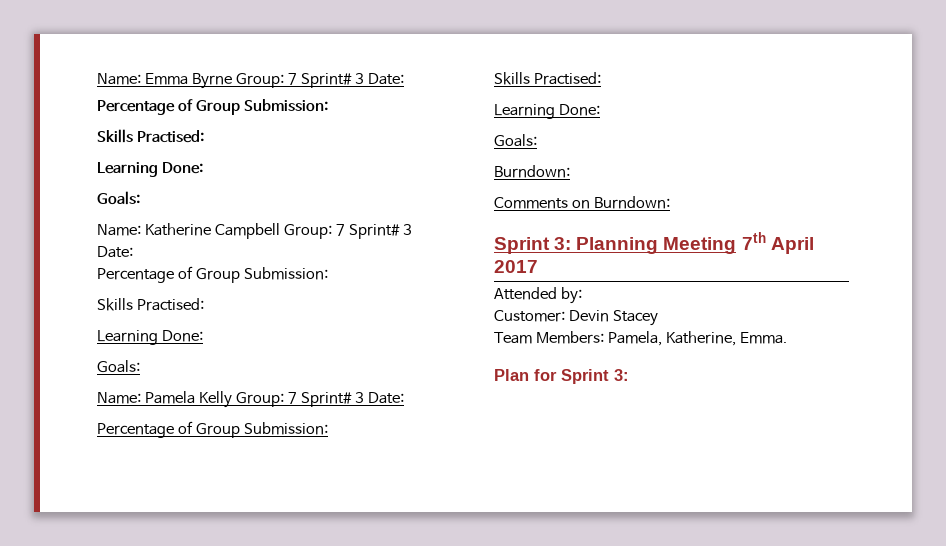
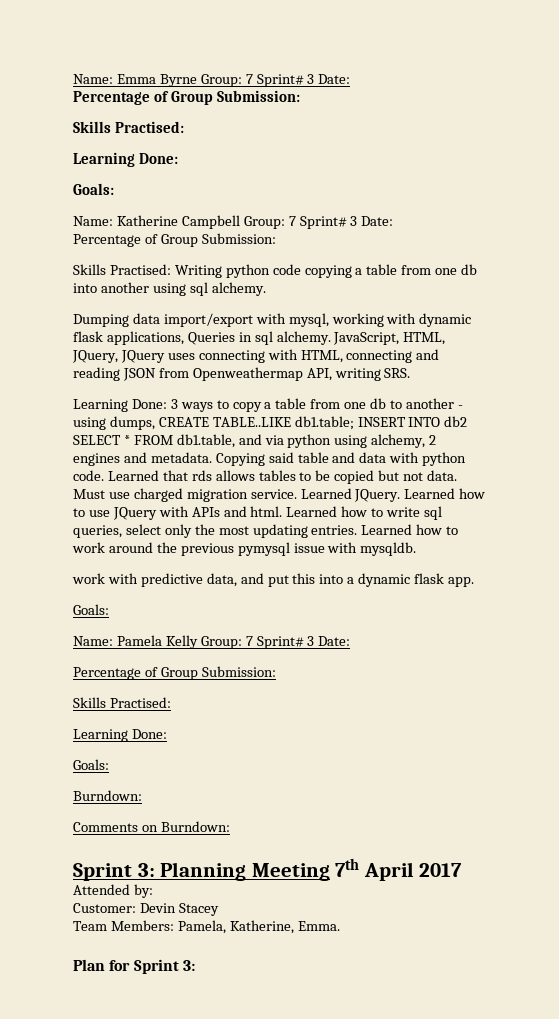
[97,330,203,345] // Learning Done: -> [174,264,478,278] [73,282,266,296] [73,313,472,327] [73,331,446,345] [72,349,440,363] [73,367,411,381] [73,398,463,412] [73,416,468,430] [73,434,437,448] [73,452,467,466] [73,470,458,484] [73,488,486,502] [73,506,443,520] [73,524,459,538] [72,542,417,556] [72,573,475,587] Writing python code copying a table from one db into another using sql alchemy. // Dumping data import/export with mysql, working with dynamic flask applications, Queries in sql alchemy. JavaScript, HTML, JQuery, JQuery uses connecting with HTML, connecting and reading JSON from Openweathermap API, writing SRS. // Learning Done: 3 ways to copy a table from one db to another - using dumps, CREATE TABLE..LIKE db1.table; INSERT INTO db2 SELECT * FROM db1.table, and via python using alchemy, 2 engines and metadata. Copying said table and data with python code. Learned that rds allows tables to be copied but not data. Must use charged migration service. Learned JQuery. Learned how to use JQuery with APIs and html. Learned how to write sql queries, select only the most updating entries. Learned how to work around the previous pymysql issue with mysqldb. // work with predictive data, and put this into a dynamic flask app.

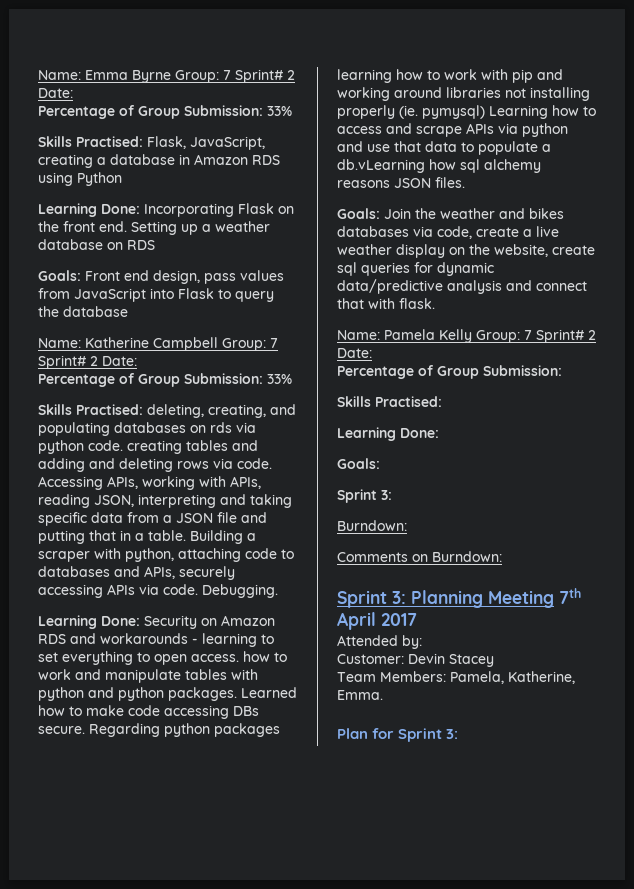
[307,74,315,84] 3 -> [287,70,295,80] [38,88,73,98] [38,105,292,119] [38,136,265,150] [38,154,280,168] [38,172,122,186] [38,203,294,217] [38,221,270,235] [38,239,155,250] [38,270,284,284] [38,288,274,302] [38,306,128,317] [38,337,278,351] [38,355,137,369] [38,373,292,387] [38,404,296,418] [38,422,256,436] [38,440,258,454] [38,458,272,472] [38,476,261,490] [38,494,292,508] [38,512,267,526] [38,530,256,544] [38,548,294,562] [38,566,235,580] [38,584,278,598] [38,615,275,629] [38,633,274,647] [38,651,287,665] [38,669,258,683] [38,687,297,701] [38,705,259,719] [38,723,280,737] [337,69,563,83] [337,87,590,101] [337,105,596,119] [337,123,568,137] [337,141,551,155] [337,159,541,173] [337,177,465,188] [337,208,564,219] [337,226,559,239] [337,244,595,258] [337,262,494,276] [337,279,587,294] [337,298,435,309] [337,329,596,343] 2 Date: // Percentage of Group Submission: 33% // Skills Practised: Flask, JavaScript, creating a database in Amazon RDS using Python // Learning Done: Incorporating Flask on the front end. Setting up a weather database on RDS // Goals: Front end design, pass values from JavaScript into Flask to query the database // Name: Katherine Campbell Group: 7 Sprint# 2 Date: // Percentage of Group Submission: 33% // Skills Practised: deleting, creating, and populating databases on rds via python code. creating tables and adding and deleting rows via code. Accessing APIs, working with APIs, reading JSON, interpreting and taking specific data from a JSON file and putting that in a table. Building a scraper with python, attaching code to databases and APIs, securely accessing APIs via code. Debugging. // Learning Done: Security on Amazon RDS and workarounds - learning to set everything to open access. how to work and manipulate tables with python and python packages. Learned how to make code accessing DBs secure. Regarding python packages learning how to work with pip and working around libraries not installing properly (ie. pymysql) Learning how to access and scrape APIs via python and use that data to populate a db.vLearning how sql alchemy reasons JSON files. // Goals: Join the weather and bikes databases via code, create a live weather display on the website, create sql queries for dynamic data/predictive analysis and connect that with flask. // Name: Pamela Kelly Group: 7 Sprint# 2
[73,215,394,229] [73,233,276,247] [73,264,478,278] [73,282,266,296] [73,313,472,327] [73,331,446,345] [72,349,440,363] [73,367,411,381] [73,398,463,412] [73,416,468,430] [73,434,437,448] [73,452,467,466] [73,470,458,484] [73,488,486,502] [73,506,443,520] [73,524,459,538] [72,542,417,556] [72,573,475,587] [73,604,109,615] [73,635,351,649] [73,666,276,680] [73,697,171,708] [73,729,167,742] [73,759,109,770] Name: Katherine Campbell Group: 7 Sprint# 3 Date: // Percentage of Group Submission: // Skills Practised: Writing python code copying a table from one db into another using sql alchemy. // Dumping data import/export with mysql, working with dynamic flask applications, Queries in sql alchemy. JavaScript, HTML, JQuery, JQuery uses connecting with HTML, connecting and reading JSON from Openweathermap API, writing SRS. // Learning Done: 3 ways to copy a table from one db to another - using dumps, CREATE TABLE..LIKE db1.table; INSERT INTO db2 SELECT * FROM db1.table, and via python using alchemy, 2 engines and metadata. Copying said table and data with python code. Learned that rds allows tables to be copied but not data. Must use charged migration service. Learned JQuery. Learned how to use JQuery with APIs and html. Learned how to write sql queries, select only the most updating entries. Learned how to work around the previous pymysql issue with mysqldb. // work with predictive data, and put this into a dynamic flask app. // Goals: // Name: Pamela Kelly Group: 7 Sprint# 3 Date: // Percentage of Group Submission: // Skills Practised: // Learning Done: // Goals: -> [337,489,392,503] Sprint 3:

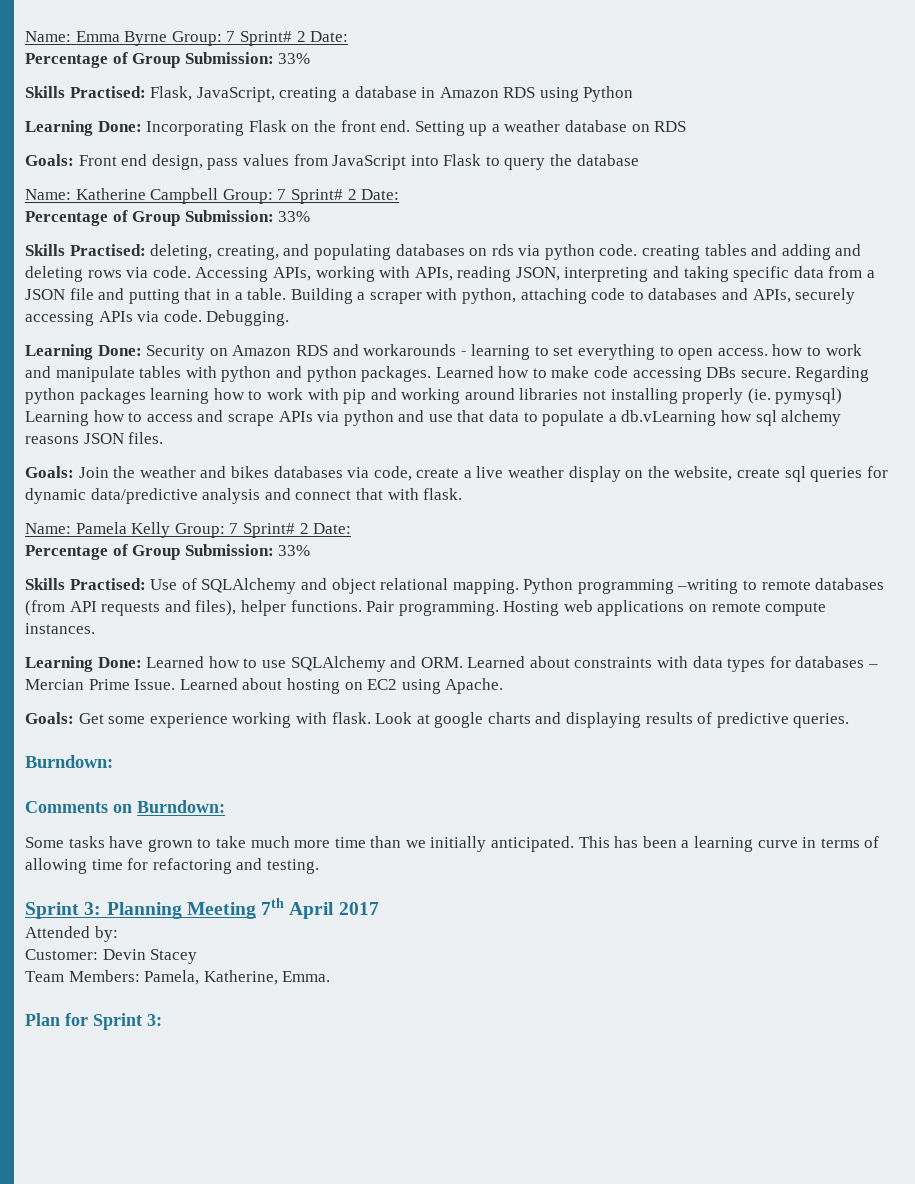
[337,396,442,407] [337,427,439,441] [337,458,380,469] [337,489,392,503] [337,520,407,531] [337,551,502,562] // Skills Practised: // Learning Done: // Goals: // Sprint 3: // Burndown: // Comments on Burndown: -> [278,545,311,556] [25,578,885,594] [25,600,827,616] [25,623,95,634] [25,656,879,672] [25,678,504,694] [25,712,850,728] [25,755,113,768] [25,800,225,813] [25,836,880,852] [25,858,319,874] 33% // Skills Practised: Use of SQLAlchemy and object relational mapping. Python programming –writing to remote databases (from API requests and files), helper functions. Pair programming. Hosting web applications on remote compute instances. // Learning Done: Learned how to use SQLAlchemy and ORM. Learned about constraints with data types for databases – Mercian Prime Issue. Learned about hosting on EC2 using Apache. // Goals: Get some experience working with flask. Look at google charts and displaying results of predictive queries. // Burndown: // Comments on Burndown: // Some tasks have grown to take much more time than we initially anticipated. This has been a learning curve in terms of allowing time for refactoring and testing.

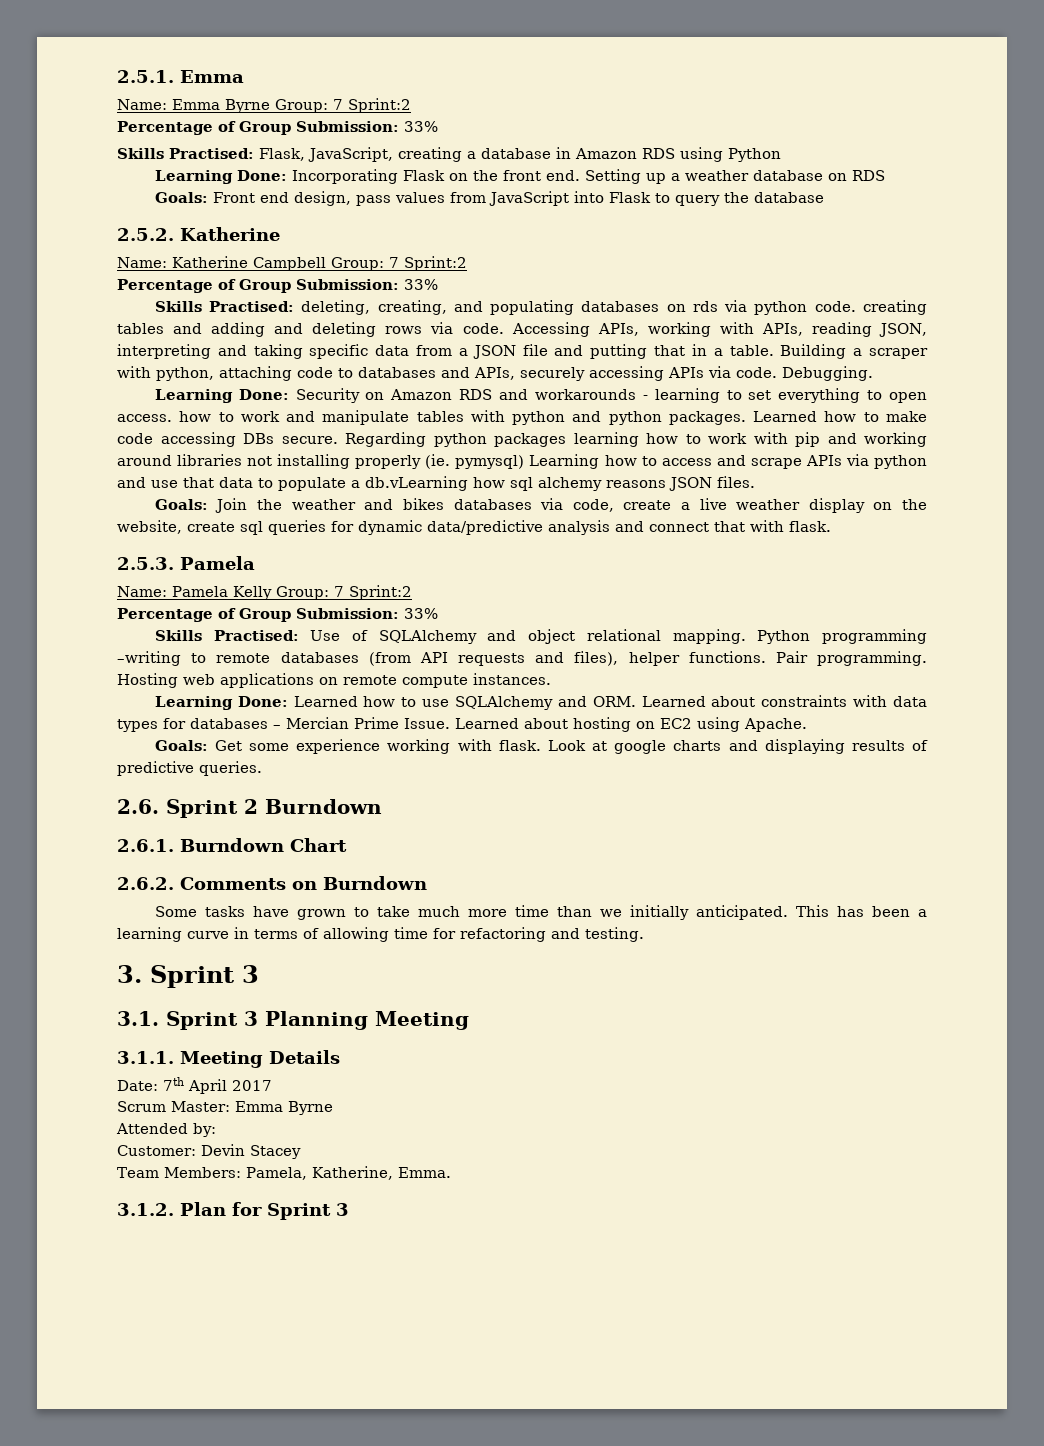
(25, 36) none -> [117,70,244,83] 2.5.1. Emma //
[239,31,349,46] Sprint# 2 Date: -> [348,98,411,113] Sprint:2
(639, 160) none -> [117,227,280,241] // 2.5.2. Katherine
[290,189,400,204] Sprint# 2 Date: -> [404,256,467,271] Sprint:2
(463, 494) none -> [117,556,255,570] // 2.5.3. Pamela
[242,523,352,538] Sprint# 2 Date: -> [349,585,412,600] Sprint:2
[25,755,113,768] Burndown: // -> [117,799,382,818] [117,838,347,852] [117,877,174,890] 2.6. Sprint 2 Burndown // 2.6.1. Burndown Chart // 2.6.2.
[137,800,225,813] Burndown: -> [323,876,427,890] Burndown
[25,902,256,919] Sprint 3: Planning Meeting -> [117,965,259,988] [117,1011,469,1030] [117,1050,340,1068] [117,1080,158,1091] 3. Sprint 3 // 3.1. Sprint 3 Planning Meeting // 3.1.1. Meeting Details // Date:
(379, 908) none -> [117,1101,333,1115] // Scrum Master: Emma Byrne
(331, 976) none -> [117,1203,174,1216] 3.1.2.
[147,1014,162,1026] 3: -> [336,1203,349,1216] 3

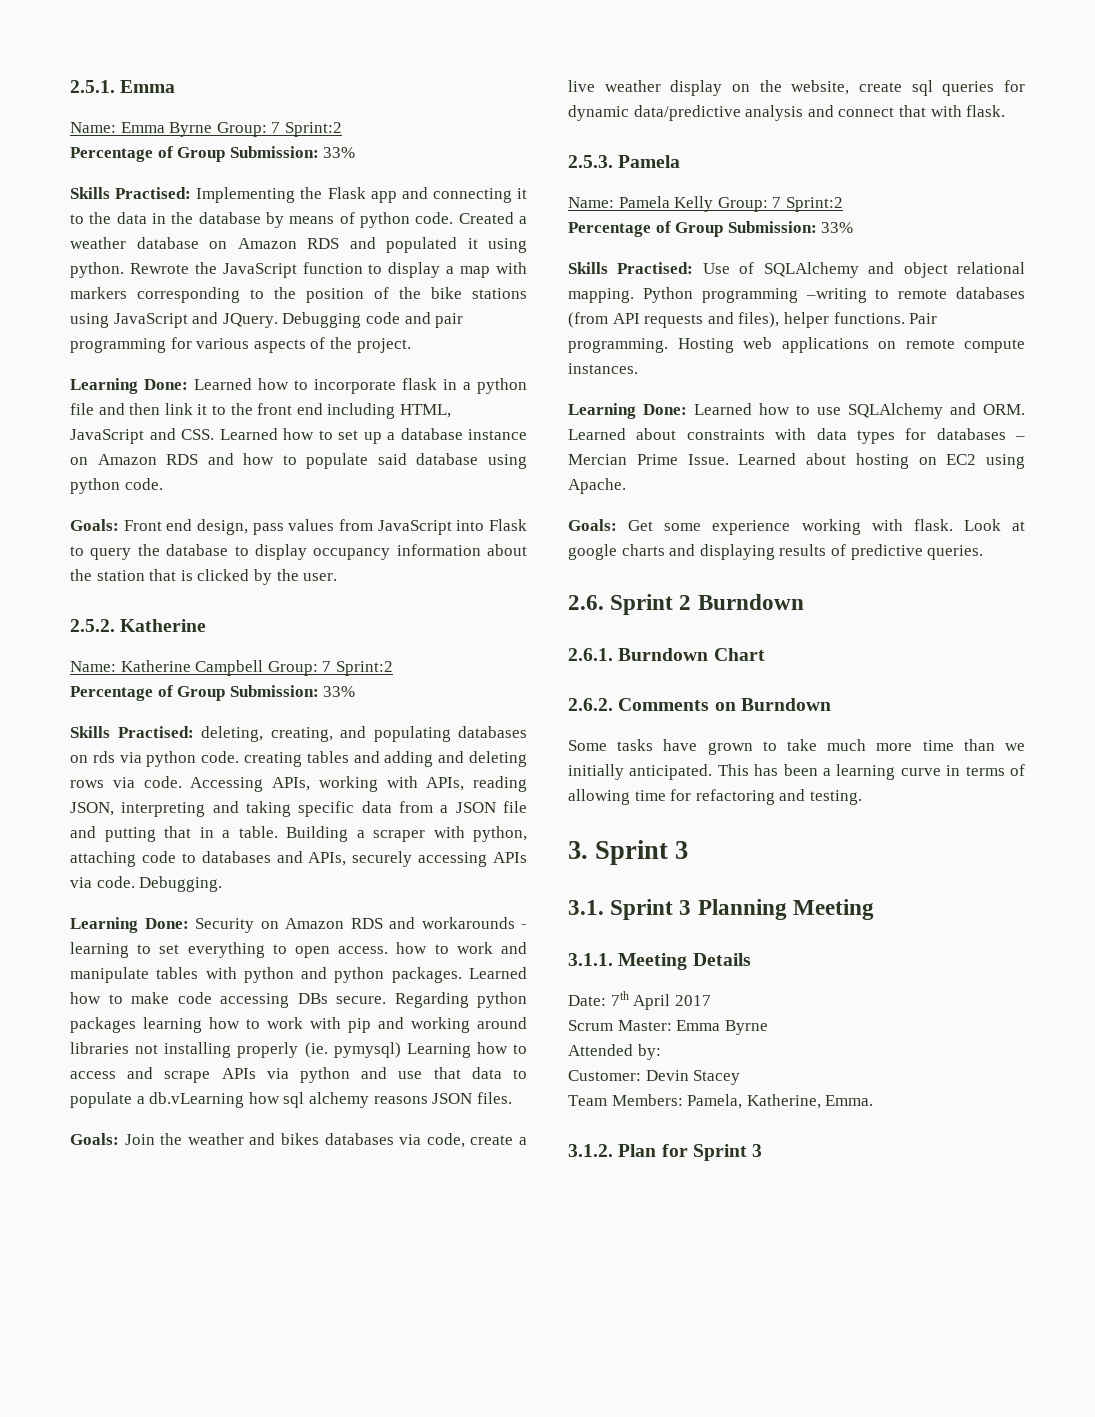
[259,147,781,162] [154,169,666,184] Flask, JavaScript, creating a database in Amazon RDS using Python // Learning Done: Incorporating Flask on the front end. Setting up -> [196,187,527,203] [70,212,514,228] Implementing the Flask app and connecting it to the data in the database by means of python code. Created
[851,170,885,181] RDS -> [237,237,527,253] [70,262,528,278] [70,287,527,303] [70,312,464,328] [70,337,411,353] [70,378,527,394] [70,403,451,419] [70,428,527,444] [70,453,527,469] [70,478,163,494] Amazon RDS and populated it using python. Rewrote the JavaScript function to display a map with markers corresponding to the position of the bike stations using JavaScript and JQuery. Debugging code and pair programming for various aspects of the project. // Learning Done: Learned how to incorporate flask in a python file and then link it to the front end including HTML, JavaScript and CSS. Learned how to set up a database instance on Amazon RDS and how to populate said database using python code.
(824, 197) none -> [234,544,527,560] [70,569,338,585] to display occupancy information about the station that is clicked by the user.

